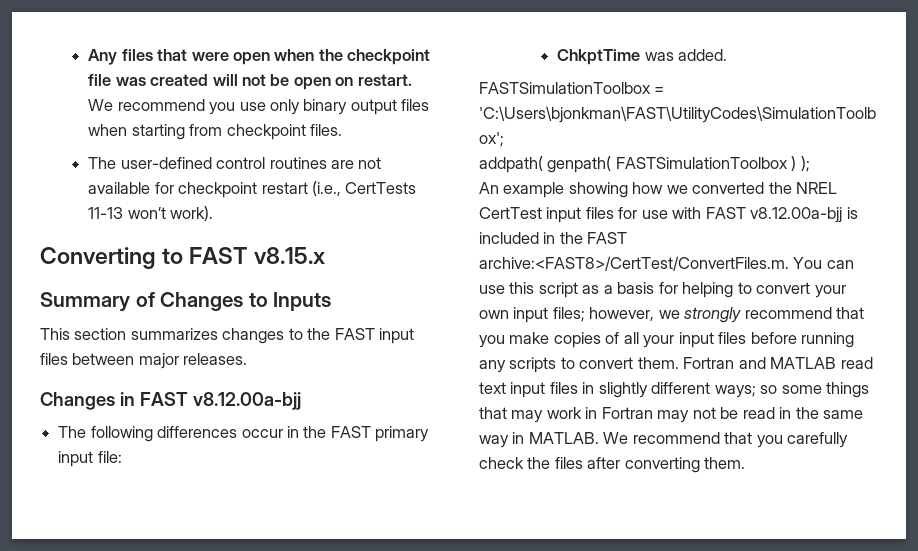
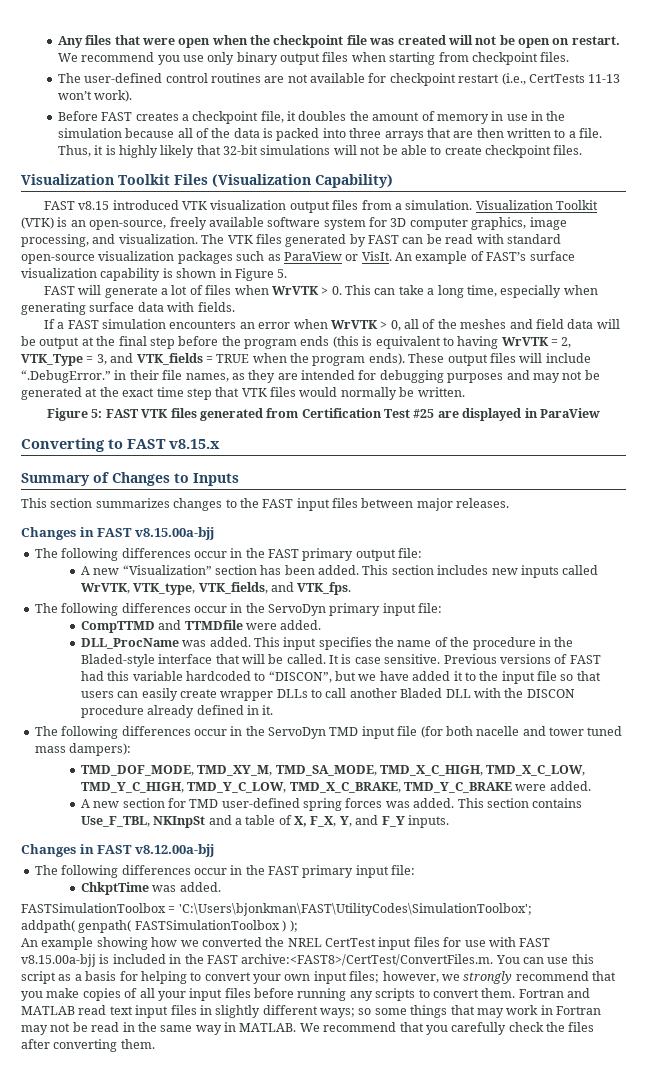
(214, 213) none -> [57,111,566,124] [57,128,603,141] [57,145,583,158] [21,174,393,188] [43,200,598,213] [21,217,567,230] [21,234,561,247] [21,251,575,264] [21,268,288,281] [43,285,598,298] [21,302,235,315] [43,319,620,331] [21,336,572,349] [21,353,591,366] [21,370,600,383] [21,387,465,400] [47,408,600,421] // Before FAST creates a checkpoint file, it doubles the amount of memory in use in the simulation because all of the data is packed into three arrays that are then written to a file. Thus, it is highly likely that 32-bit simulations will not be able to create checkpoint files. // Visualization Toolkit Files (Visualization Capability) // FAST v8.15 introduced VTK visualization output files from a simulation. Visualization Toolkit (VTK) is an open-source, freely available software system for 3D computer graphics, image processing, and visualization. The VTK files generated by FAST can be read with standard open-source visualization packages such as ParaView or VisIt. An example of FAST’s surface visualization capability is shown in Figure 5. // FAST will generate a lot of files when WrVTK > 0. This can take a long time, especially when generating surface data with fields. // If a FAST simulation encounters an error when WrVTK > 0, all of the meshes and field data will be output at the final step before the program ends (this is equivalent to having WrVTK = 2, VTK_Type = 3, and VTK_fields = TRUE when the program ends). These output files will include “.DebugError.” in their file names, as they are intended for debugging purposes and may not be generated at the exact time step that VTK files would normally be written. // Figure 5: FAST VTK files generated from Certification Test #25 are displayed in ParaView
(248, 359) none -> [21,527,214,540] [34,548,423,561] [80,565,599,578] [80,582,352,595] [34,603,443,616] [80,620,322,633] [80,637,574,650] [80,654,601,667] [80,671,601,684] [80,688,575,701] [80,705,274,718] [34,726,623,739] [34,743,132,756] [80,765,586,776] [80,781,591,793] [80,798,583,811] [80,815,449,828] // Changes in FAST v8.15.00a-bjj // The following differences occur in the FAST primary output file: // A new “Visualization” section has been added. This section includes new inputs called WrVTK, VTK_type, VTK_fields, and VTK_fps. // The following differences occur in the ServoDyn primary input file: // CompTTMD and TTMDfile were added. // DLL_ProcName was added. This input specifies the name of the procedure in the Bladed-style interface that will be called. It is case sensitive. Previous versions of FAST had this variable hardcoded to “DISCON”, but we have added it to the input file so that users can easily create wrapper DLLs to call another Bladed DLL with the DISCON procedure already defined in it. // The following differences occur in the ServoDyn TMD input file (for both nacelle and tower tuned mass dampers): // TMD_DOF_MODE, TMD_XY_M, TMD_SA_MODE, TMD_X_C_HIGH, TMD_X_C_LOW, TMD_Y_C_HIGH, TMD_Y_C_LOW, TMD_X_C_BRAKE, TMD_Y_C_BRAKE were added. // A new section for TMD user-defined spring forces was added. This section contains Use_F_TBL, NKInpSt and a table of X, F_X, Y, and F_Y inputs.
[750,207,843,223] v8.12.00a-bjj -> [21,954,96,967] v8.15.00a-bjj

